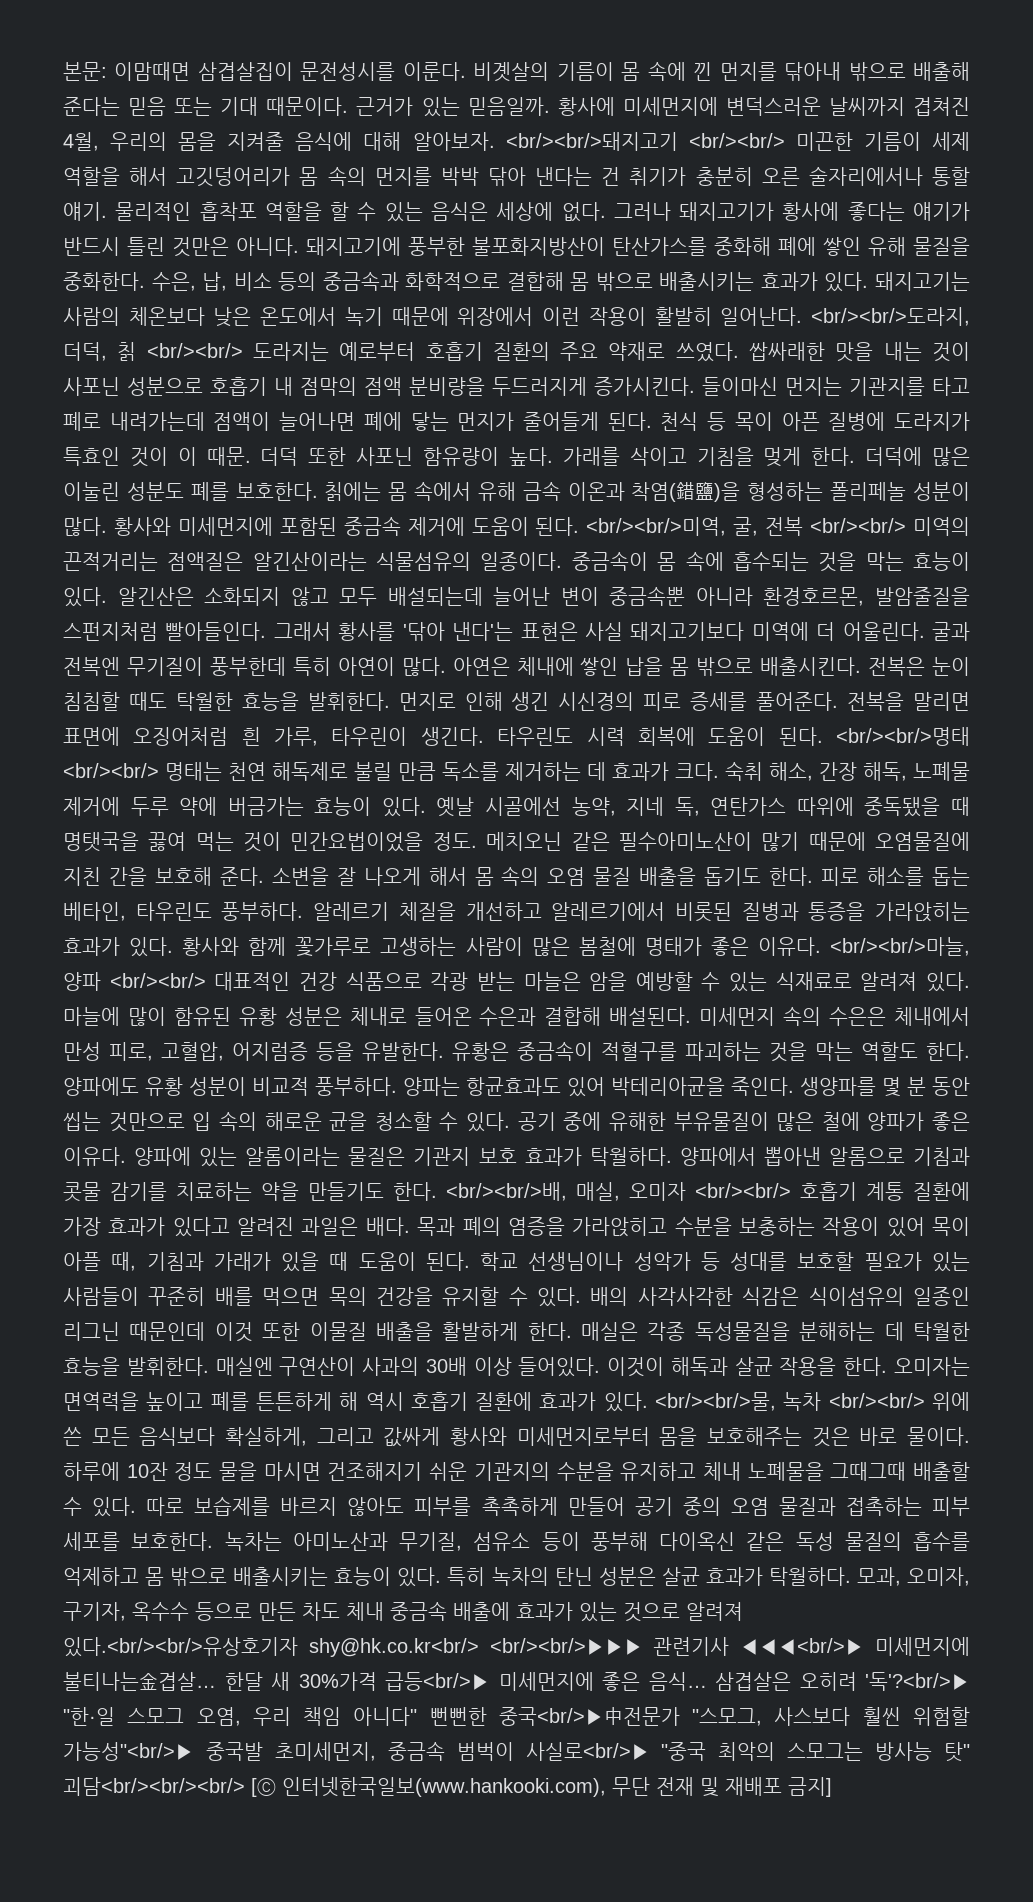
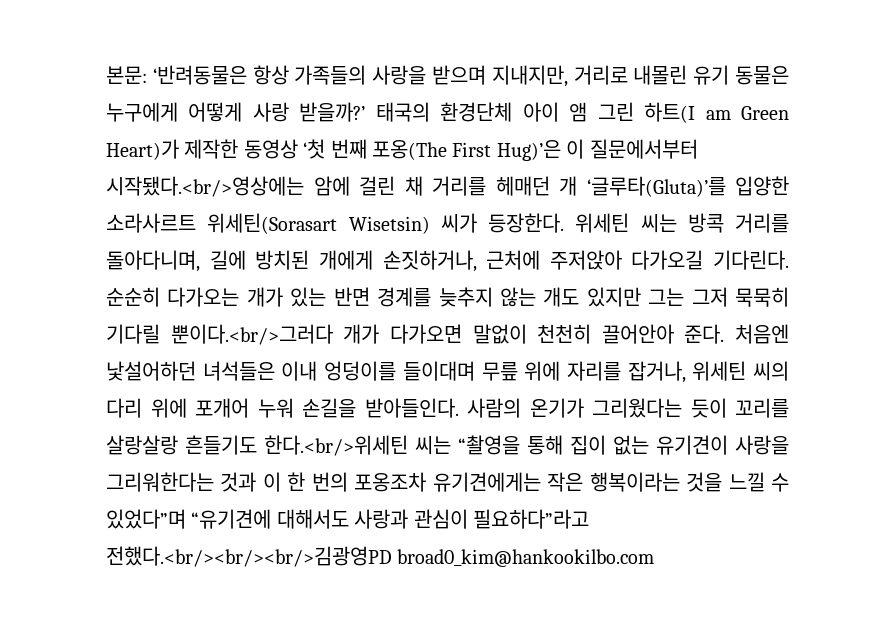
[114,61,970,82] [63,97,971,117] [63,132,970,151] [63,166,970,187] [63,202,971,222] [63,237,970,257] [63,271,971,292] [63,307,971,327] [63,342,970,362] [63,377,970,396] [63,412,970,431] [63,447,971,467] [63,481,970,502] [63,516,970,536] [63,551,971,572] [63,586,970,607] [63,622,970,641] [63,657,971,676] [63,692,970,711] [63,727,971,746] [63,761,970,781] [63,797,970,817] [63,832,971,852] [63,866,971,886] [63,902,971,922] [63,937,971,957] [63,972,970,992] [63,1006,970,1026] [63,1041,970,1062] [63,1077,970,1097] [63,1111,970,1132] [63,1147,971,1167] [63,1182,970,1202] [63,1217,970,1237] [63,1252,970,1272] [63,1287,970,1307] [63,1322,970,1342] [63,1357,970,1377] [63,1392,970,1412] [63,1427,970,1447] [63,1462,971,1481] [63,1496,970,1517] [63,1532,970,1551] [63,1567,970,1587] [63,1601,743,1622] [63,1637,970,1657] [63,1672,970,1691] [63,1707,970,1726] [63,1741,970,1762] [63,1777,832,1797] 이맘때면 삼겹살집이 문전성시를 이룬다. 비곗살의 기름이 몸 속에 낀 먼지를 닦아내 밖으로 배출해 준다는 믿음 또는 기대 때문이다. 근거가 있는 믿음일까. 황사에 미세먼지에 변덕스러운 날씨까지 겹쳐진 4월, 우리의 몸을 지켜줄 음식에 대해 알아보자. <br/><br/>돼지고기 <br/><br/> 미끈한 기름이 세제 역할을 해서 고깃덩어리가 몸 속의 먼지를 박박 닦아 낸다는 건 취기가 충분히 오른 술자리에서나 통할 얘기. 물리적인 흡착포 역할을 할 수 있는 음식은 세상에 없다. 그러나 돼지고기가 황사에 좋다는 얘기가 반드시 틀린 것만은 아니다. 돼지고기에 풍부한 불포화지방산이 탄산가스를 중화해 폐에 쌓인 유해 물질을 중화한다. 수은, 납, 비소 등의 중금속과 화학적으로 결합해 몸 밖으로 배출시키는 효과가 있다. 돼지고기는 사람의 체온보다 낮은 온도에서 녹기 때문에 위장에서 이런 작용이 활발히 일어난다. <br/><br/>도라지, 더덕, 칡 <br/><br/> 도라지는 예로부터 호흡기 질환의 주요 약재로 쓰였다. 쌉싸래한 맛을 내는 것이 사포닌 성분으로 호흡기 내 점막의 점액 분비량을 두드러지게 증가시킨다. 들이마신 먼지는 기관지를 타고 폐로 내려가는데 점액이 늘어나면 폐에 닿는 먼지가 줄어들게 된다. 천식 등 목이 아픈 질병에 도라지가 특효인 것이 이 때문. 더덕 또한 사포닌 함유량이 높다. 가래를 삭이고 기침을 멎게 한다. 더덕에 많은 이눌린 성분도 폐를 보호한다. 칡에는 몸 속에서 유해 금속 이온과 착염(錯鹽)을 형성하는 폴리페놀 성분이 많다. 황사와 미세먼지에 포함된 중금속 제거에 도움이 된다. <br/><br/>미역, 굴, 전복 <br/><br/> 미역의 끈적거리는 점액질은 알긴산이라는 식물섬유의 일종이다. 중금속이 몸 속에 흡수되는 것을 막는 효능이 있다. 알긴산은 소화되지 않고 모두 배설되는데 늘어난 변이 중금속뿐 아니라 환경호르몬, 발암줄질을 스펀지처럼 빨아들인다. 그래서 황사를 '닦아 낸다'는 표현은 사실 돼지고기보다 미역에 더 어울린다. 굴과 전복엔 무기질이 풍부한데 특히 아연이 많다. 아연은 체내에 쌓인 납을 몸 밖으로 배출시킨다. 전복은 눈이 침침할 때도 탁월한 효능을 발휘한다. 먼지로 인해 생긴 시신경의 피로 증세를 풀어준다. 전복을 말리면 표면에 오징어처럼 흰 가루, 타우린이 생긴다. 타우린도 시력 회복에 도움이 된다. <br/><br/>명태 <br/><br/> 명태는 천연 해독제로 불릴 만큼 독소를 제거하는 데 효과가 크다. 숙취 해소, 간장 해독, 노폐물 제거에 두루 약에 버금가는 효능이 있다. 옛날 시골에선 농약, 지네 독, 연탄가스 따위에 중독됐을 때 명탯국을 끓여 먹는 것이 민간요법이었을 정도. 메치오닌 같은 필수아미노산이 많기 때문에 오염물질에 지친 간을 보호해 준다. 소변을 잘 나오게 해서 몸 속의 오염 물질 배출을 돕기도 한다. 피로 해소를 돕는 베타인, 타우린도 풍부하다. 알레르기 체질을 개선하고 알레르기에서 비롯된 질병과 통증을 가라앉히는 효과가 있다. 황사와 함께 꽃가루로 고생하는 사람이 많은 봄철에 명태가 좋은 이유다. <br/><br/>마늘, 양파 <br/><br/> 대표적인 건강 식품으로 각광 받는 마늘은 암을 예방할 수 있는 식재료로 알려져 있다. 마늘에 많이 함유된 유황 성분은 체내로 들어온 수은과 결합해 배설된다. 미세먼지 속의 수은은 체내에서 만성 피로, 고혈압, 어지럼증 등을 유발한다. 유황은 중금속이 적혈구를 파괴하는 것을 막는 역할도 한다. 양파에도 유황 성분이 비교적 풍부하다. 양파는 항균효과도 있어 박테리아균을 죽인다. 생양파를 몇 분 동안 씹는 것만으로 입 속의 해로운 균을 청소할 수 있다. 공기 중에 유해한 부유물질이 많은 철에 양파가 좋은 이유다. 양파에 있는 알롬이라는 물질은 기관지 보호 효과가 탁월하다. 양파에서 뽑아낸 알롬으로 기침과 콧물 감기를 치료하는 약을 만들기도 한다. <br/><br/>배, 매실, 오미자 <br/><br/> 호흡기 계통 질환에 가장 효과가 있다고 알려진 과일은 배다. 목과 폐의 염증을 가라앉히고 수분을 보충하는 작용이 있어 목이 아플 때, 기침과 가래가 있을 때 도움이 된다. 학교 선생님이나 성악가 등 성대를 보호할 필요가 있는 사람들이 꾸준히 배를 먹으면 목의 건강을 유지할 수 있다. 배의 사각사각한 식감은 식이섬유의 일종인 리그닌 때문인데 이것 또한 이물질 배출을 활발하게 한다. 매실은 각종 독성물질을 분해하는 데 탁월한 효능을 발휘한다. 매실엔 구연산이 사과의 30배 이상 들어있다. 이것이 해독과 살균 작용을 한다. 오미자는 면역력을 높이고 폐를 튼튼하게 해 역시 호흡기 질환에 효과가 있다. <br/><br/>물, 녹차 <br/><br/> 위에 쓴 모든 음식보다 확실하게, 그리고 값싸게 황사와 미세먼지로부터 몸을 보호해주는 것은 바로 물이다. 하루에 10잔 정도 물을 마시면 건조해지기 쉬운 기관지의 수분을 유지하고 체내 노폐물을 그때그때 배출할 수 있다. 따로 보습제를 바르지 않아도 피부를 촉촉하게 만들어 공기 중의 오염 물질과 접촉하는 피부 세포를 보호한다. 녹차는 아미노산과 무기질, 섬유소 등이 풍부해 다이옥신 같은 독성 물질의 흡수를 억제하고 몸 밖으로 배출시키는 효능이 있다. 특히 녹차의 탄닌 성분은 살균 효과가 탁월하다. 모과, 오미자, 구기자, 옥수수 등으로 만든 차도 체내 중금속 배출에 효과가 있는 것으로 알려져 있다.<br/><br/>유상호기자 shy@hk.co.kr<br/> <br/><br/>▶▶▶ 관련기사 ◀◀◀<br/>▶ 미세먼지에 불티나는金겹살… 한달 새 30%가격 급등<br/>▶ 미세먼지에 좋은 음식… 삼겹살은 오히려 '독'?<br/>▶ "한·일 스모그 오염, 우리 책임 아니다" 뻔뻔한 중국<br/>▶中전문가 "스모그, 사스보다 훨씬 위험할 가능성"<br/>▶ 중국발 초미세먼지, 중금속 범벅이 사실로<br/>▶ "중국 최악의 스모그는 방사능 탓" 괴담<br/><br/><br/> [ⓒ 인터넷한국일보(www.hankooki.com), 무단 전재 및 재배포 금지] -> [152,65,789,87] [106,102,789,123] [106,139,698,161] [106,176,789,197] [106,213,789,234] [106,250,789,272] [106,287,790,307] [106,324,789,345] [106,361,789,383] [106,398,789,418] [106,435,789,456] [106,472,790,492] [106,509,589,529] [106,546,655,567] ‘반려동물은 항상 가족들의 사랑을 받으며 지내지만, 거리로 내몰린 유기 동물은 누구에게 어떻게 사랑 받을까?’ 태국의 환경단체 아이 앰 그린 하트(I am Green Heart)가 제작한 동영상 ‘첫 번째 포옹(The First Hug)’은 이 질문에서부터 시작됐다.<br/>영상에는 암에 걸린 채 거리를 헤매던 개 ‘글루타(Gluta)’를 입양한 소라사르트 위세틴(Sorasart Wisetsin) 씨가 등장한다. 위세틴 씨는 방콕 거리를 돌아다니며, 길에 방치된 개에게 손짓하거나, 근처에 주저앉아 다가오길 기다린다. 순순히 다가오는 개가 있는 반면 경계를 늦추지 않는 개도 있지만 그는 그저 묵묵히 기다릴 뿐이다.<br/>그러다 개가 다가오면 말없이 천천히 끌어안아 준다. 처음엔 낯설어하던 녀석들은 이내 엉덩이를 들이대며 무릎 위에 자리를 잡거나, 위세틴 씨의 다리 위에 포개어 누워 손길을 받아들인다. 사람의 온기가 그리웠다는 듯이 꼬리를 살랑살랑 흔들기도 한다.<br/>위세틴 씨는 “촬영을 통해 집이 없는 유기견이 사랑을 그리워한다는 것과 이 한 번의 포옹조차 유기견에게는 작은 행복이라는 것을 느낄 수 있었다”며 “유기견에 대해서도 사랑과 관심이 필요하다”라고 전했다.<br/><br/><br/>김광영PD broad0_kim@hankookilbo.com

